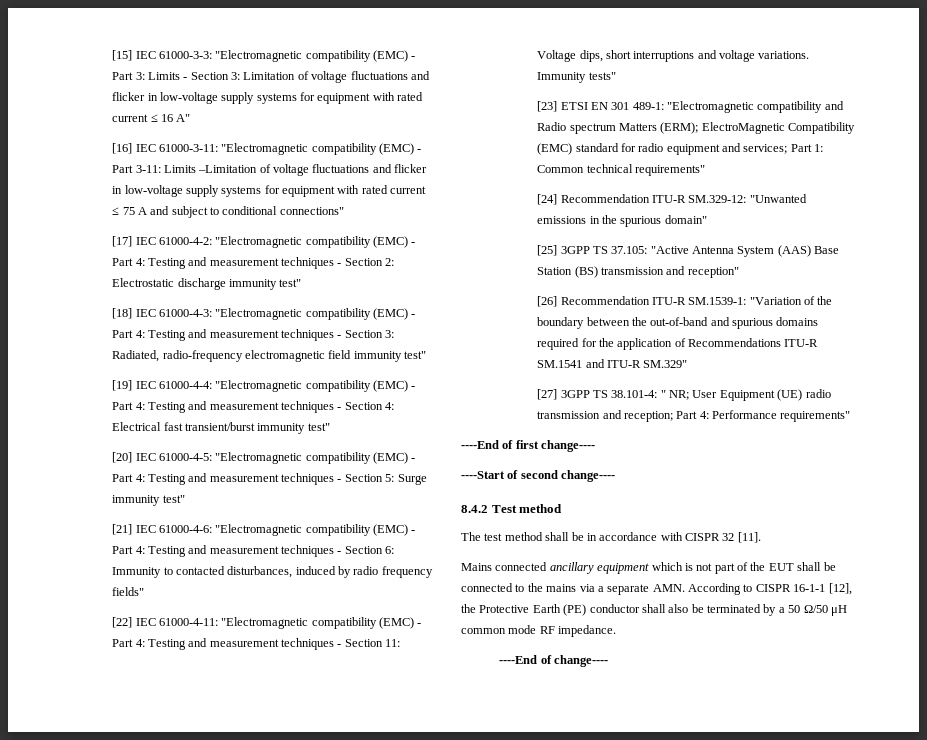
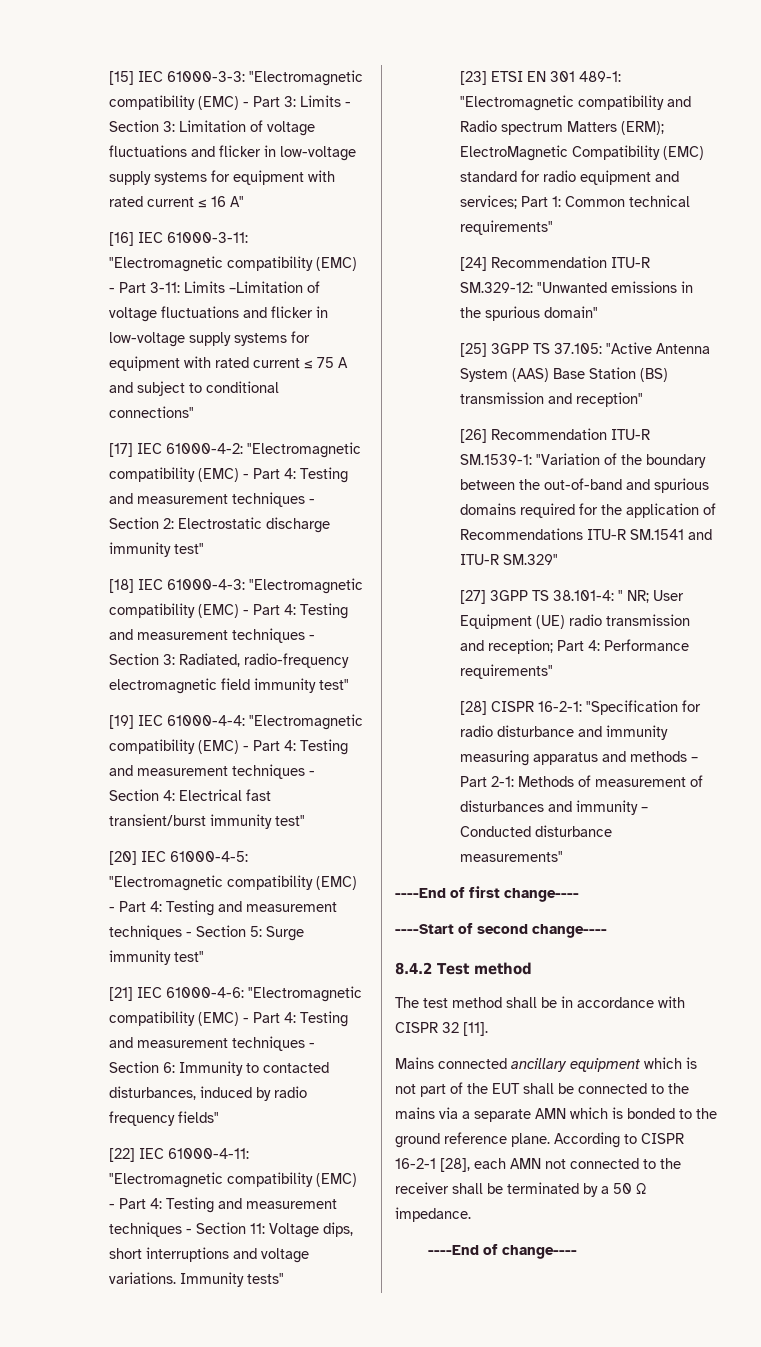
(851, 416) none -> [460,700,702,715] [460,725,669,740] [460,750,699,766] [460,775,704,787] [460,800,649,815] [460,825,613,837] [460,851,564,862] // [28] CISPR 16-2-1: "Specification for radio disturbance and immunity measuring apparatus and methods – Part 2-1: Methods of measurement of disturbances and immunity – Conducted disturbance measurements"
[652,583,852,595] [461,604,689,616] AMN. According to CISPR 16-1-1 [12], the Protective Earth (PE) conductor shall also -> [535,1107,717,1119] [395,1132,684,1148] [395,1158,681,1172] [395,1182,483,1194] AMN which is bonded to the ground reference plane. According to CISPR 16-2-1 [28], each AMN not connected to the receiver shall
[803,605,847,616] [461,625,555,634] Ω/50 μH common mode RF -> [636,1183,646,1194] Ω

